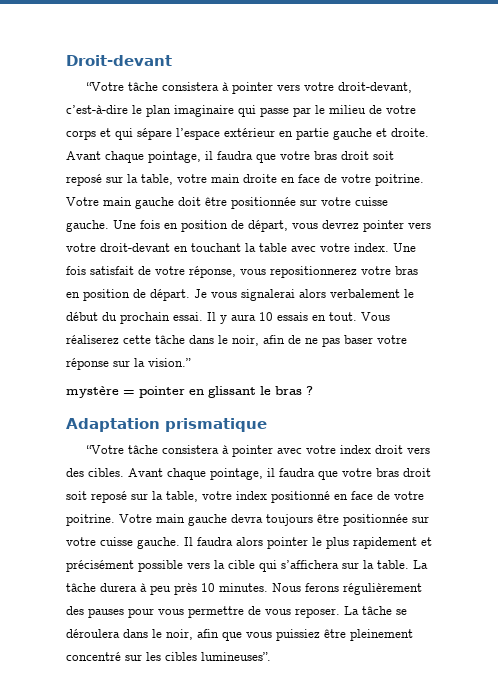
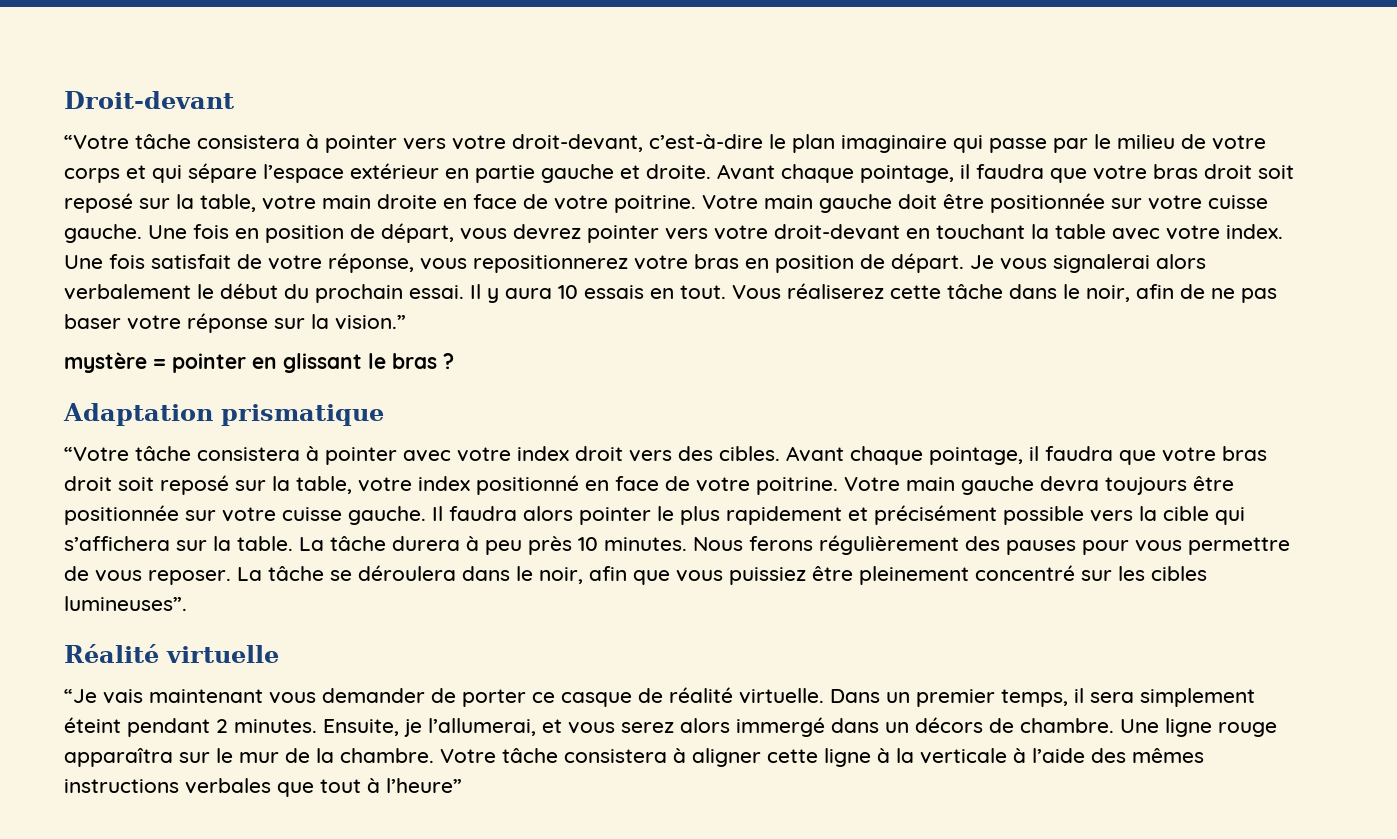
(271, 656) none -> [64,644,279,663] [64,687,1255,707] [64,717,1277,737] [64,748,1204,767] [64,778,462,797] // Réalité virtuelle // “Je vais maintenant vous demander de porter ce casque de réalité virtuelle. Dans un premier temps, il sera simplement éteint pendant 2 minutes. Ensuite, je l’allumerai, et vous serez alors immergé dans un décors de chambre. Une ligne rouge apparaîtra sur le mur de la chambre. Votre tâche consistera à aligner cette ligne à la verticale à l’aide des mêmes instructions verbales que tout à l’heure”

